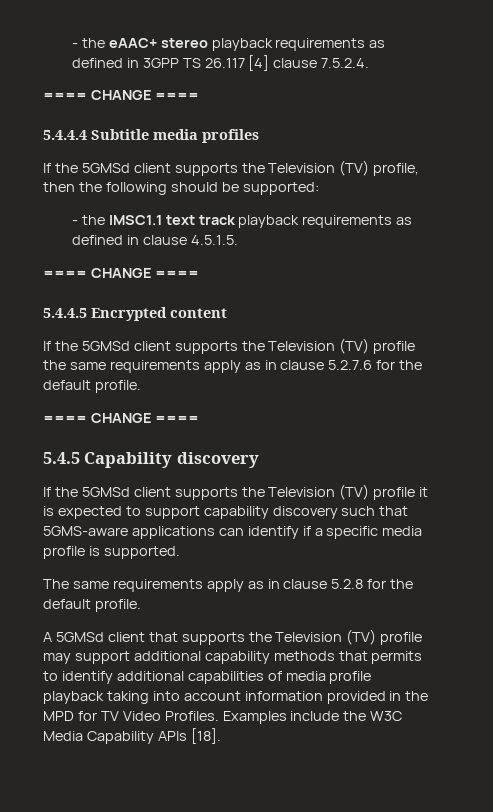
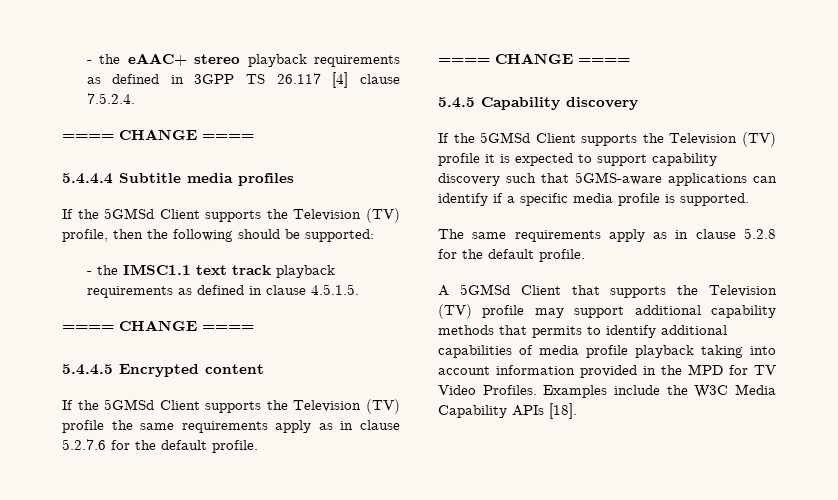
[133,163,171,173] client -> [159,209,200,219] Client
[133,341,171,351] client -> [159,400,200,410] Client
[133,487,171,497] client -> [535,133,576,143] Client
[107,632,145,642] client -> [520,285,561,295] Client

